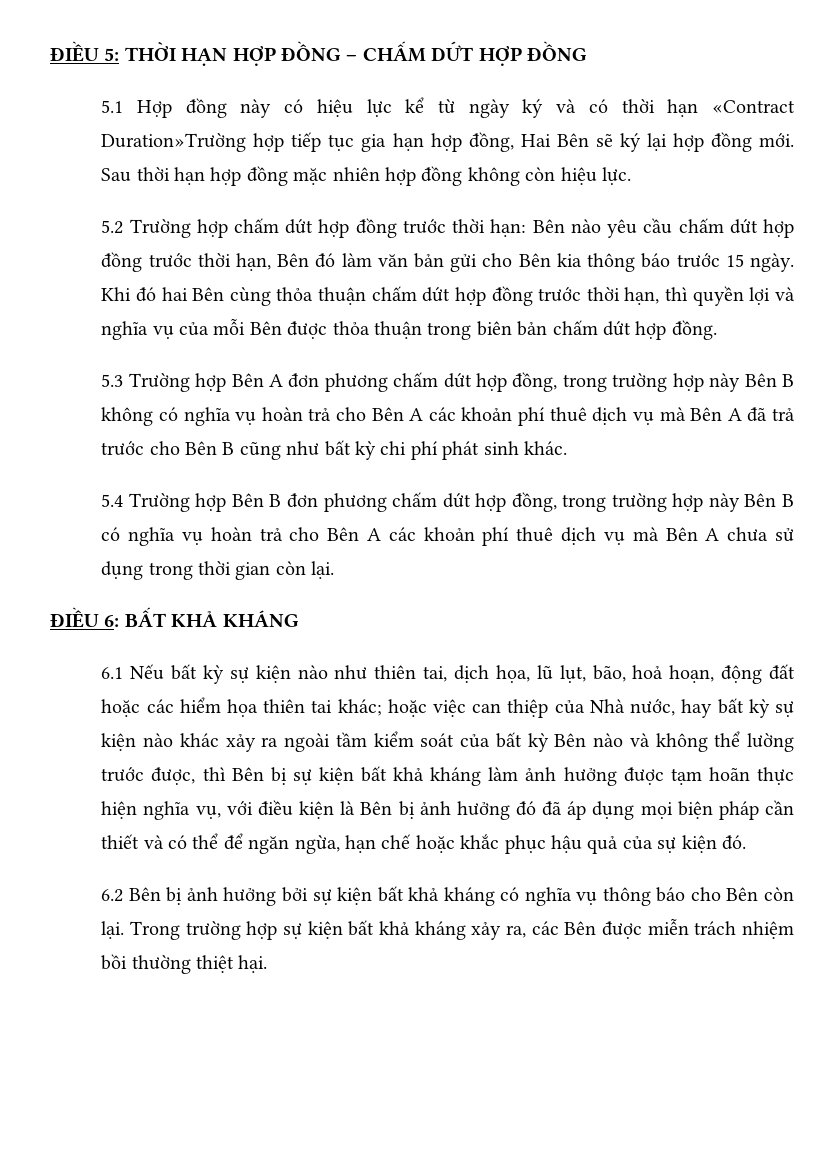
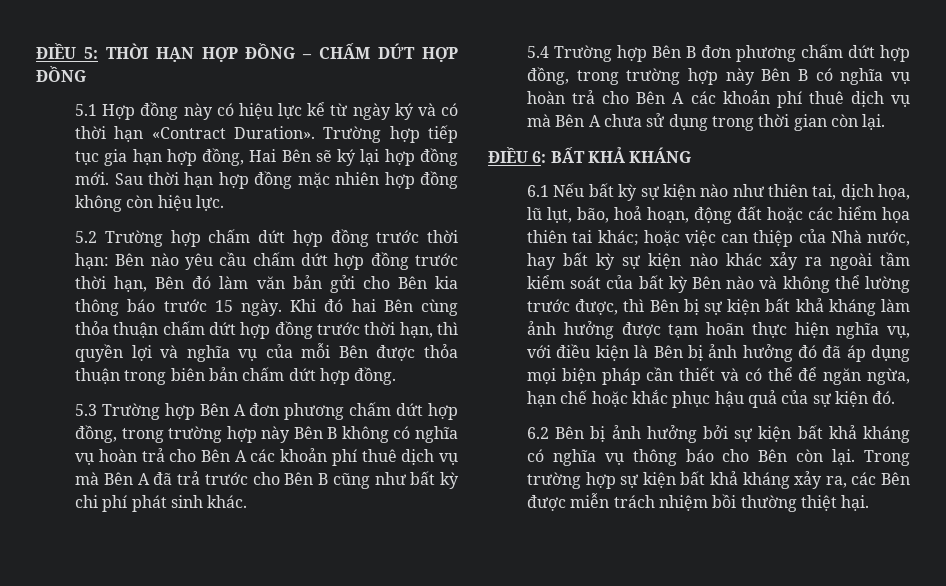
[101,133,247,152] Duration»Trường -> [234,126,382,143] Duration». Trường

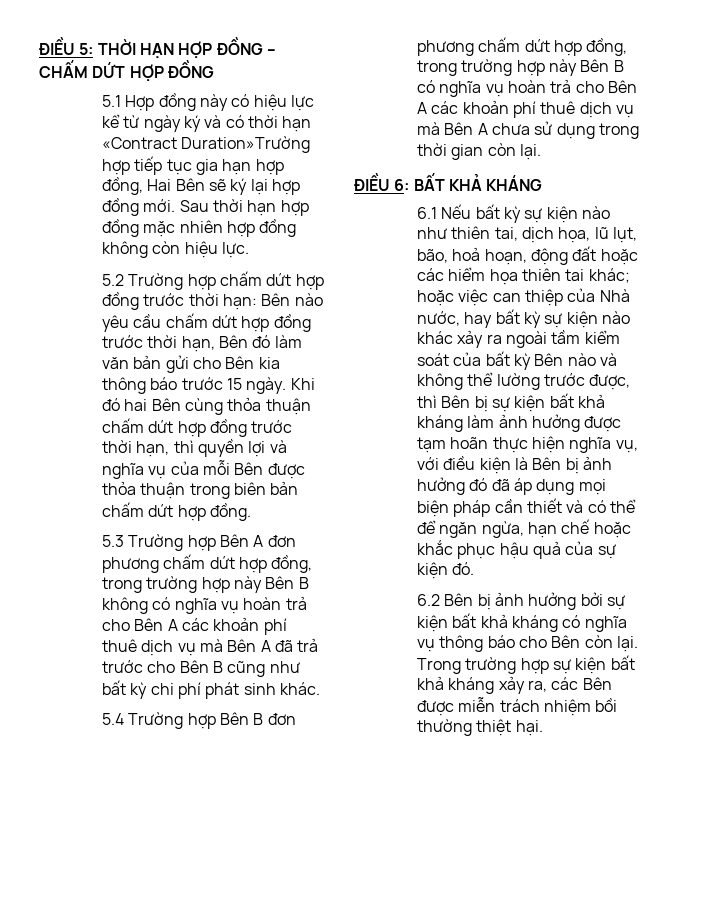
[234,126,382,143] Duration». Trường -> [181,136,311,153] Duration»Trường

